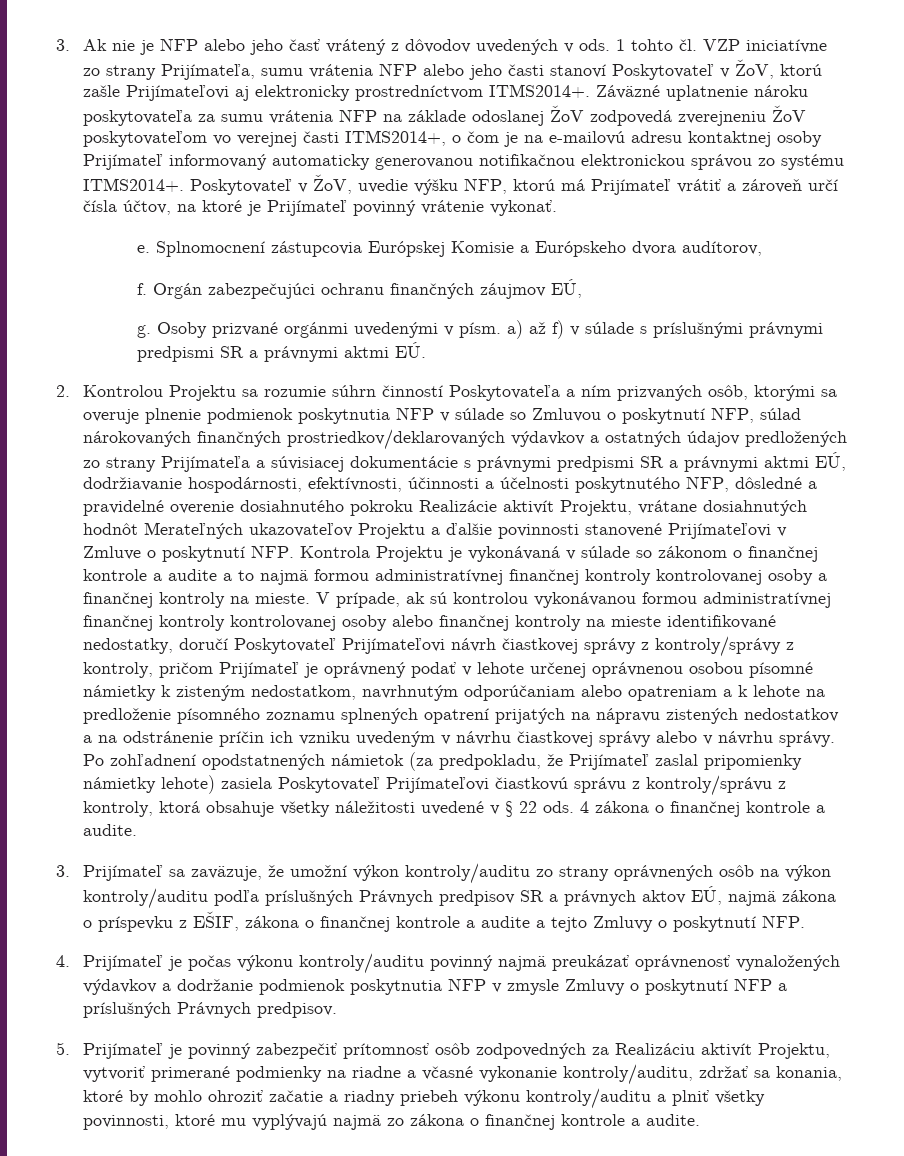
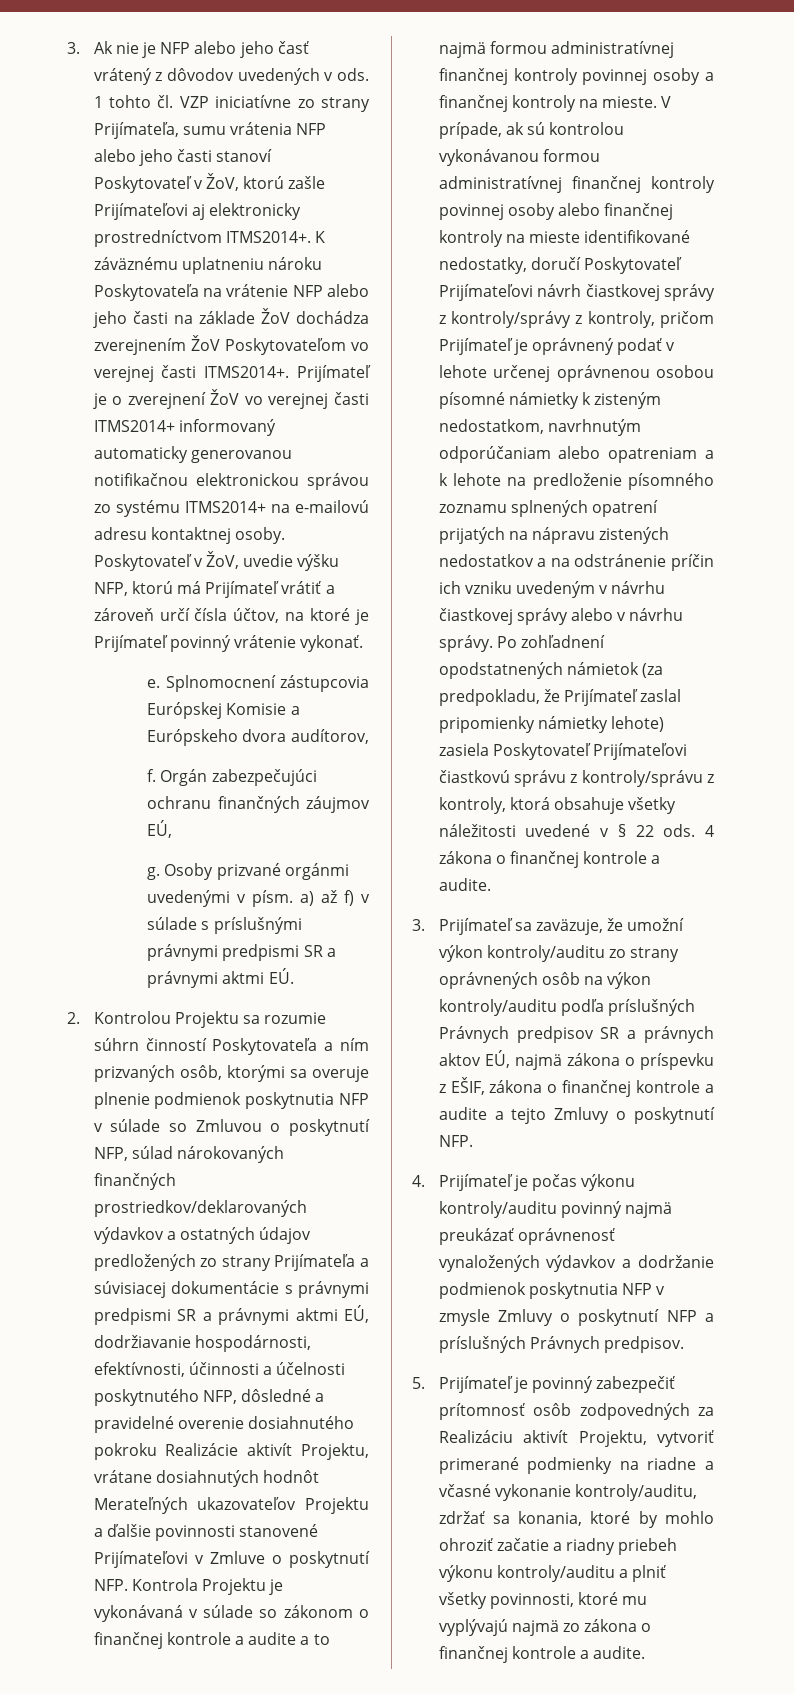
[595,85,808,101] [82,105,806,126] [82,130,822,147] [82,154,163,170] Záväzné uplatnenie nároku poskytovateľa za sumu vrátenia NFP na základe odoslanej ŽoV zodpovedá zverejneniu ŽoV poskytovateľom vo verejnej časti ITMS2014+, o čom je na e-mailovú adresu kontaktnej osoby Prijímateľ -> [315,231,326,243] [93,257,323,274] [93,284,369,301] [92,308,370,328] [93,335,370,355] [93,365,371,382] [92,389,369,409] [93,420,175,432] K záväznému uplatneniu nároku Poskytovateľa na vrátenie NFP alebo jeho časti na základe ŽoV dochádza zverejnením ŽoV Poskytovateľom vo verejnej časti ITMS2014+. Prijímateľ je o zverejnení ŽoV vo verejnej časti ITMS2014+
[82,178,184,192] ITMS2014+. -> [184,500,369,513] [93,527,286,544] ITMS2014+ na e-mailovú adresu kontaktnej osoby.
[655,569,762,585] kontrolovanej -> [582,69,648,85] povinnej
[229,615,336,631] kontrolovanej -> [438,204,504,220] povinnej

